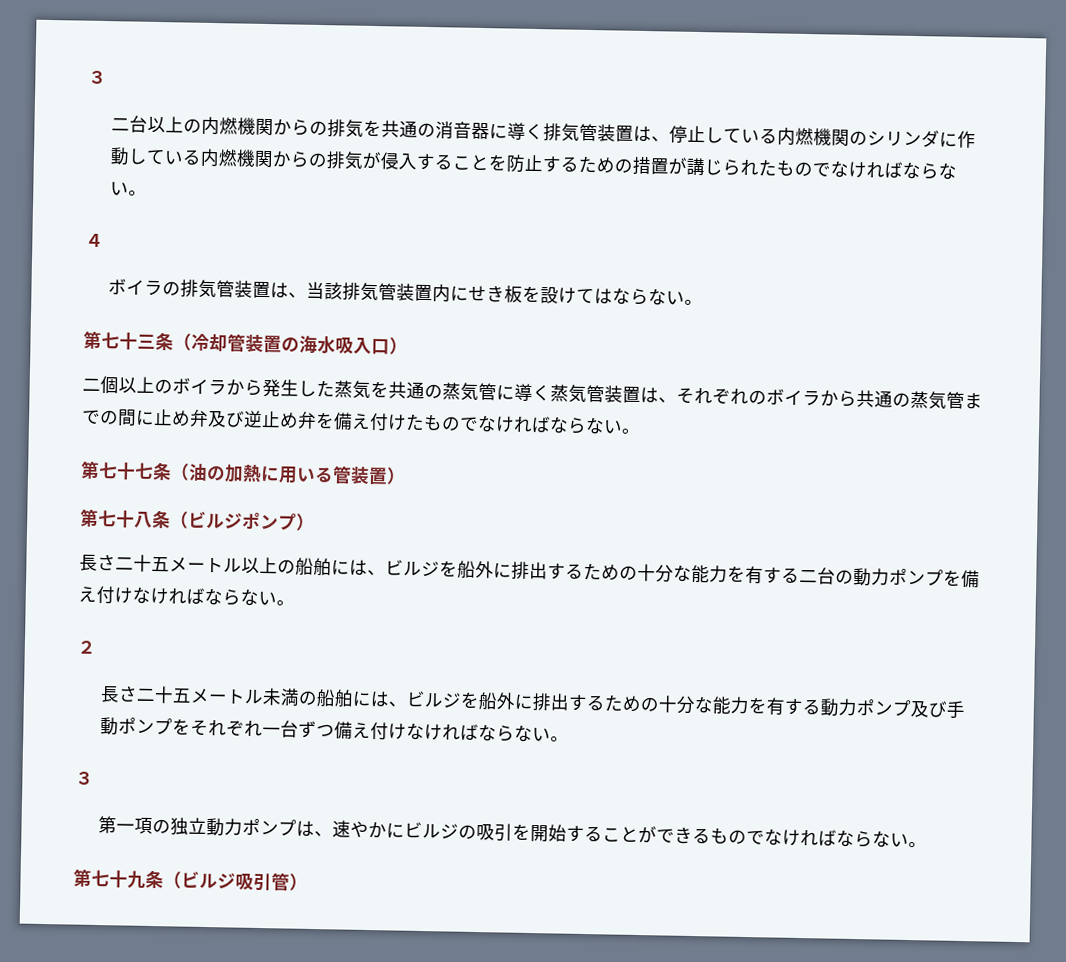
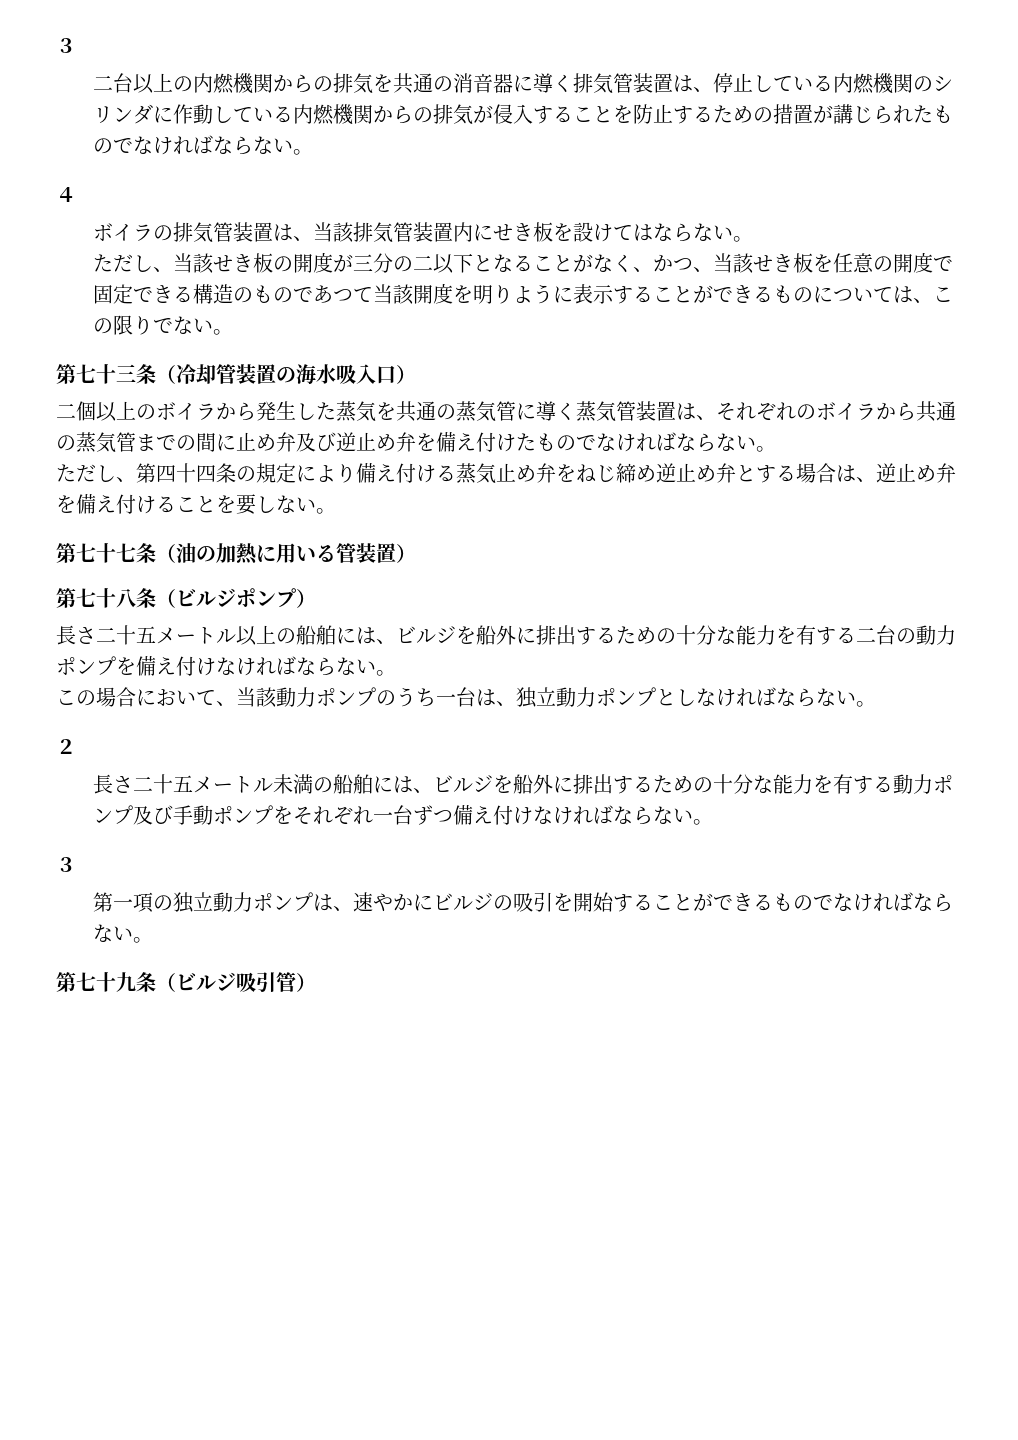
(703, 302) none -> [93,252,954,274] [93,283,954,305] [93,315,234,335] // ただし、当該せき板の開度が三分の二以下となることがなく、かつ、当該せき板を任意の開度で固定できる構造のものであつて当該開度を明りように表示することができるものについては、この限りでない。
(640, 431) none -> [56,463,956,484] [56,494,336,515] // ただし、第四十四条の規定により備え付ける蒸気止め弁をねじ締め逆止め弁とする場合は、逆止め弁を備え付けることを要しない。
(295, 603) none -> [56,687,876,708] // この場合において、当該動力ポンプのうち一台は、独立動力ポンプとしなければならない。

